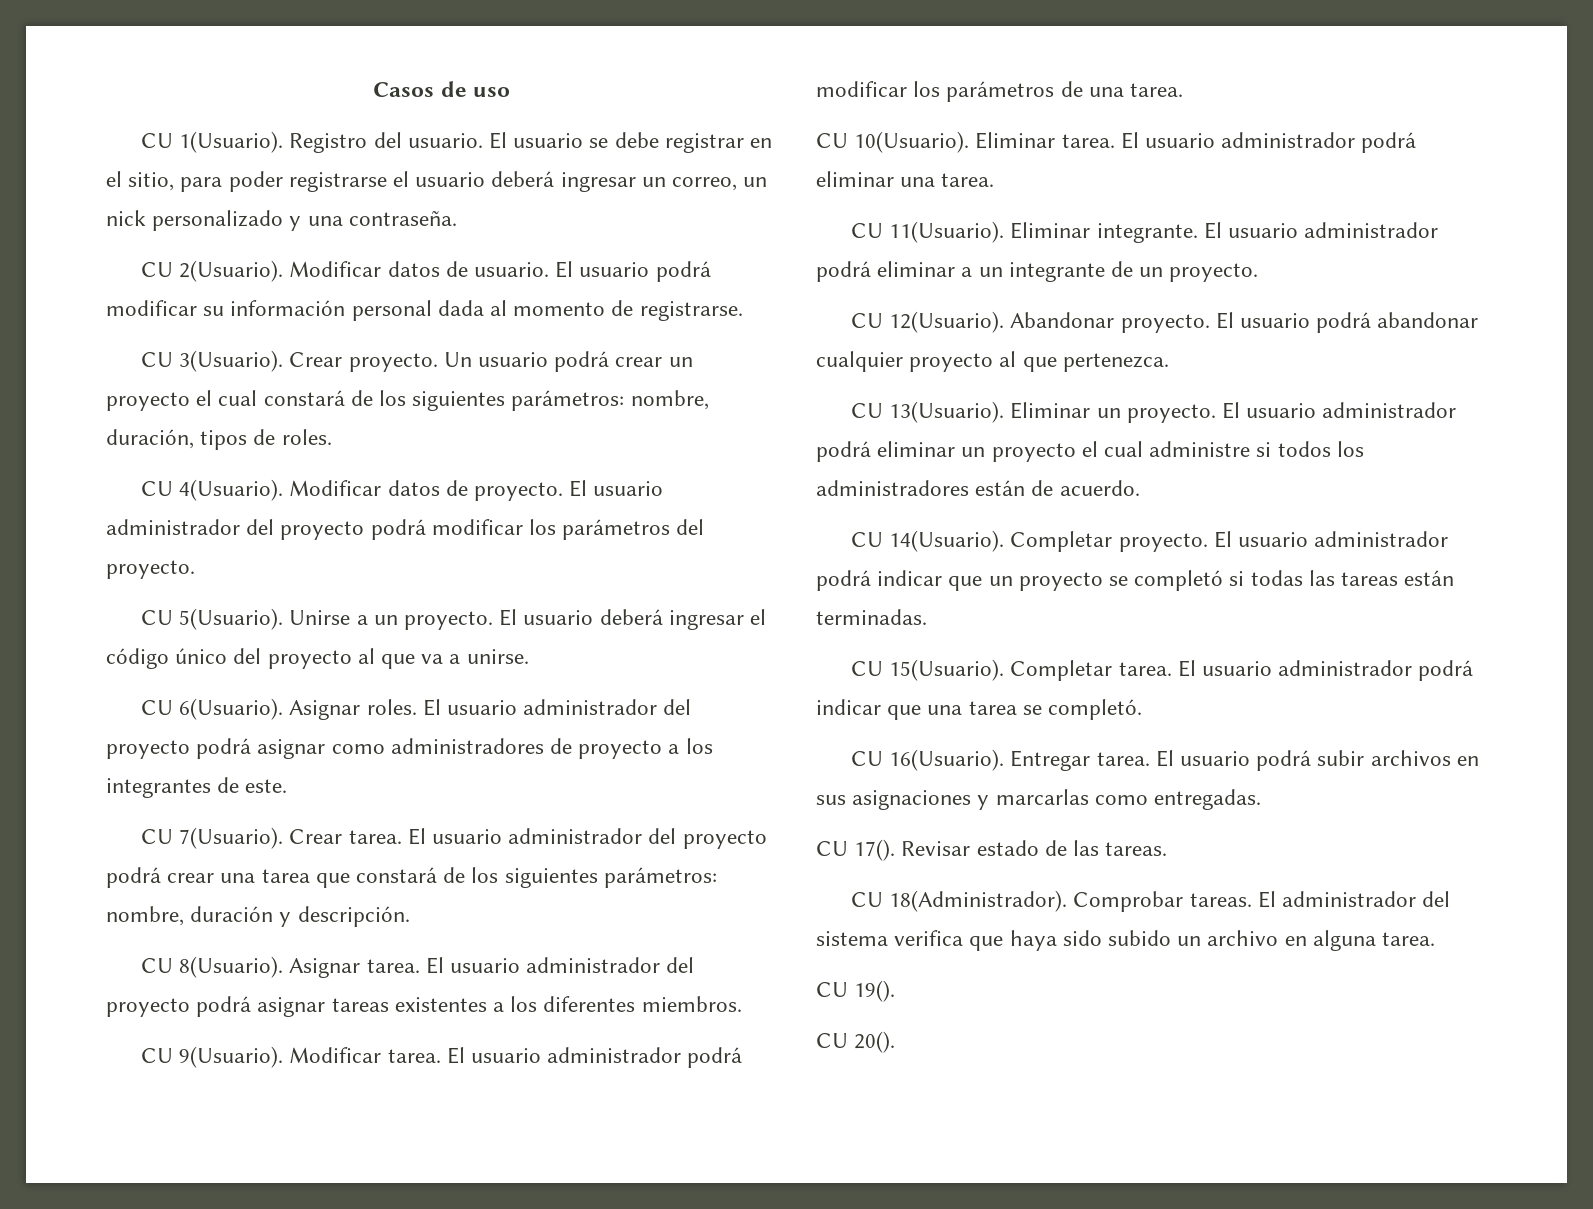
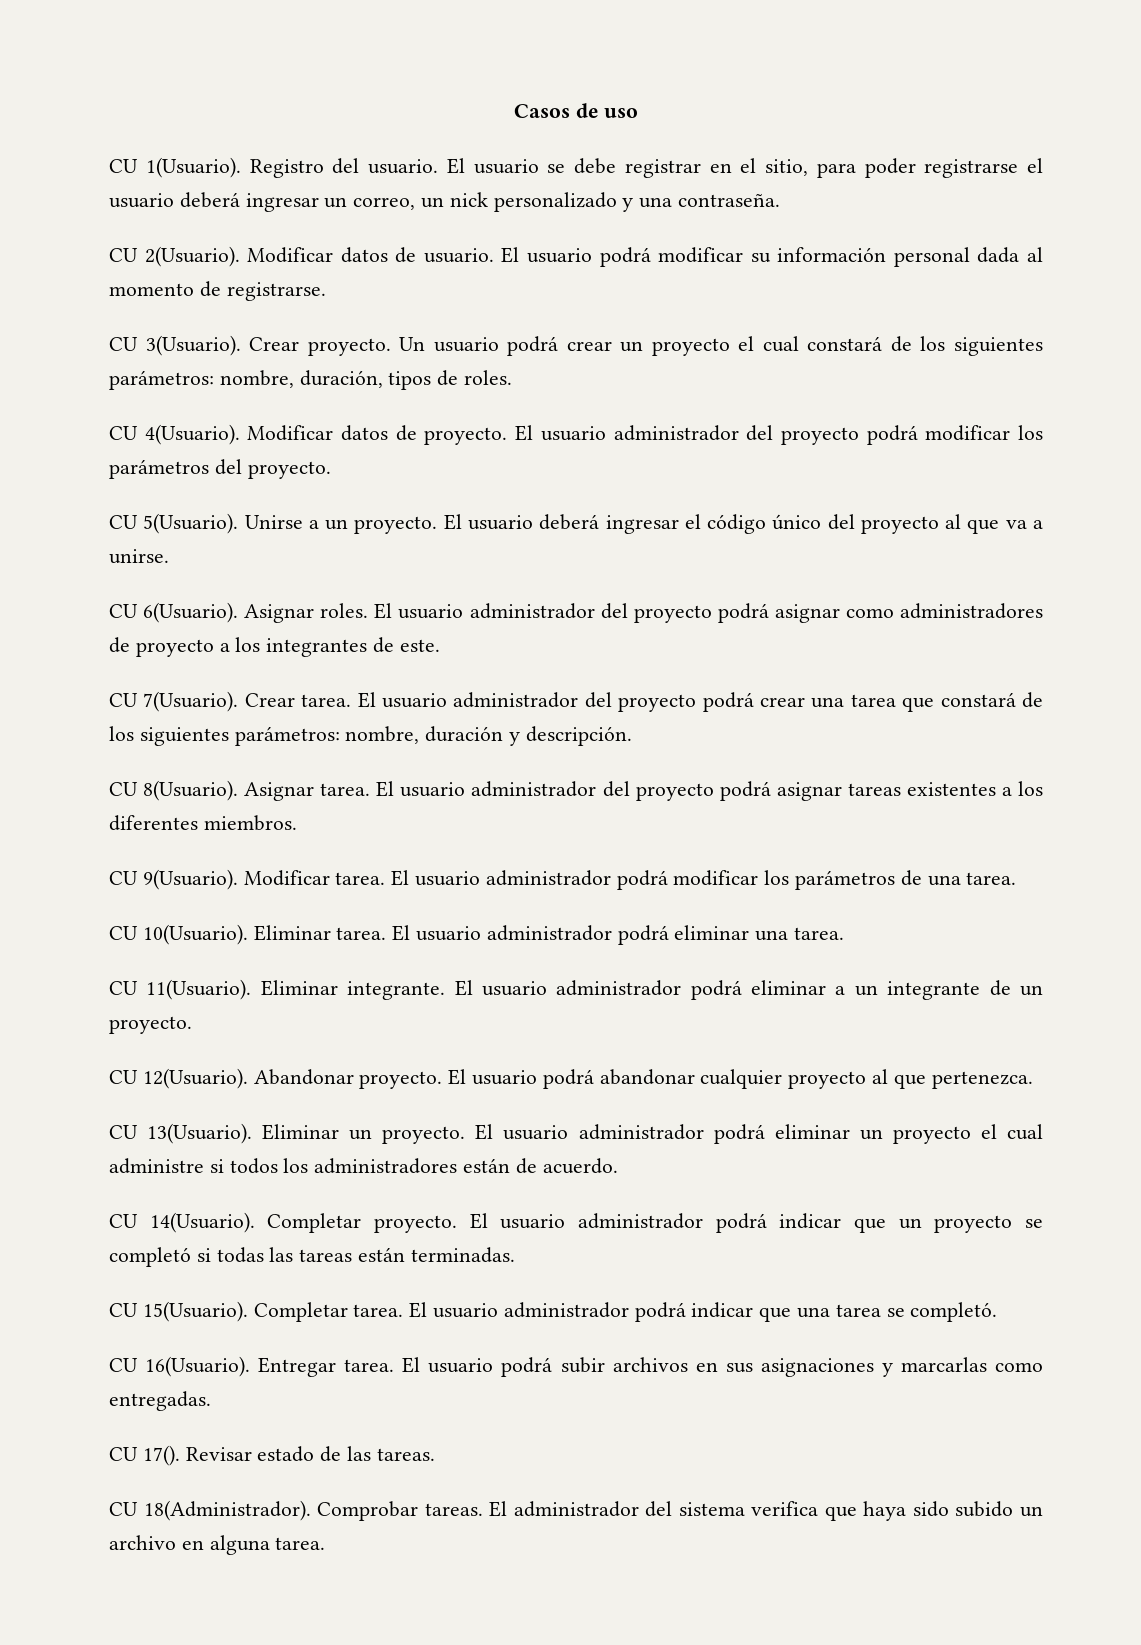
[816,980,896,1002] [816,1031,896,1053] // CU 19(). // CU 20(). -> (326, 1543) none

